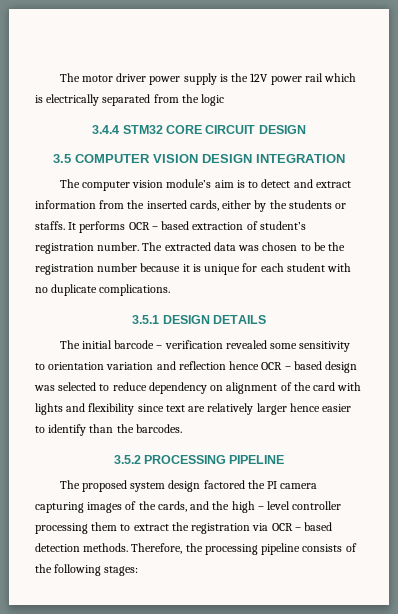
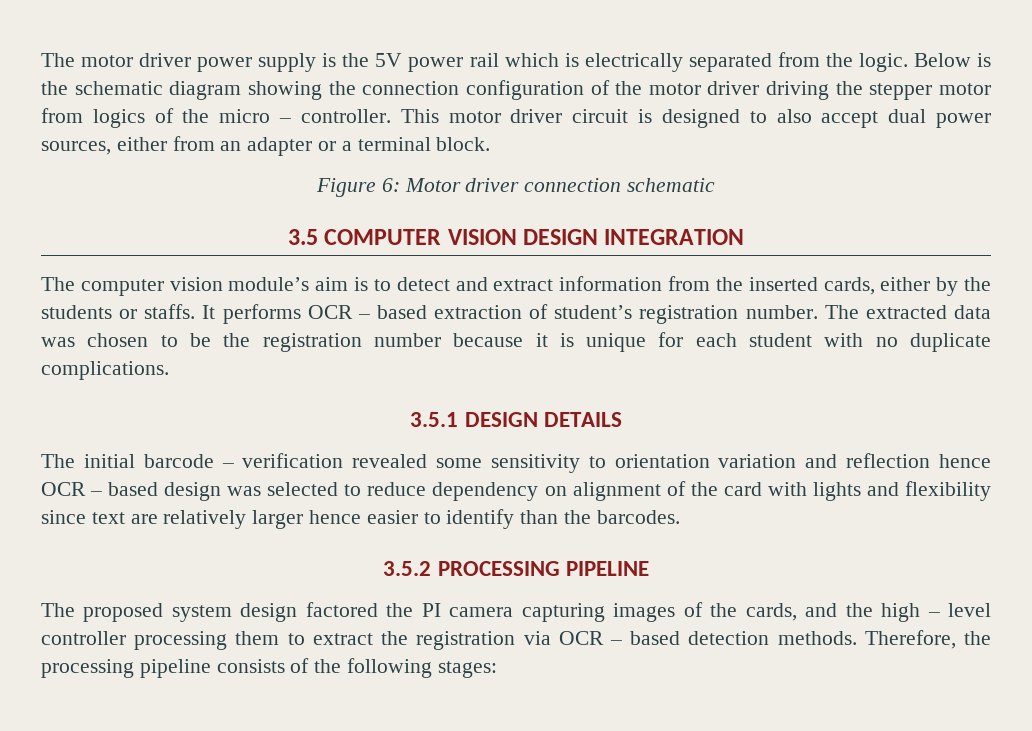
[250,73,269,82] 12V -> [375,53,403,67] 5V
[201,94,225,106] [92,125,306,134] logic // 3.4.4 STM32 CORE CIRCUIT DESIGN -> [858,53,991,72] [41,80,991,100] [41,108,992,128] [41,136,491,156] [315,178,716,197] logic. Below is the schematic diagram showing the connection configuration of the motor driver driving the stepper motor from logics of the micro – controller. This motor driver circuit is designed to also accept dual power sources, either from an adapter or a terminal block. // Figure 6: Motor driver connection schematic

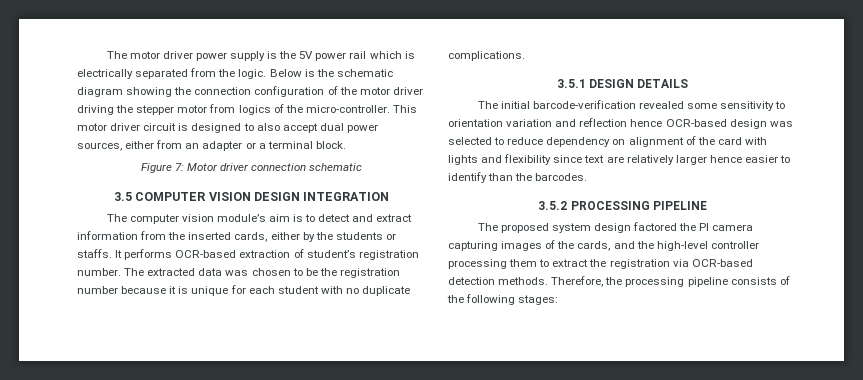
[219,109,391,123] micro – controller. -> [305,105,390,113] micro-controller.
[381,178,400,192] 6: -> [174,163,184,171] 7:
[307,305,427,319] OCR – based -> [175,250,237,258] OCR-based
[143,453,344,468] barcode – verification -> [532,100,636,109] barcode-verification
[41,482,159,496] OCR – based -> [665,119,727,127] OCR-based
[881,603,991,622] high – level -> [656,241,708,251] high-level
[558,631,681,645] OCR – based -> [691,259,753,267] OCR-based

